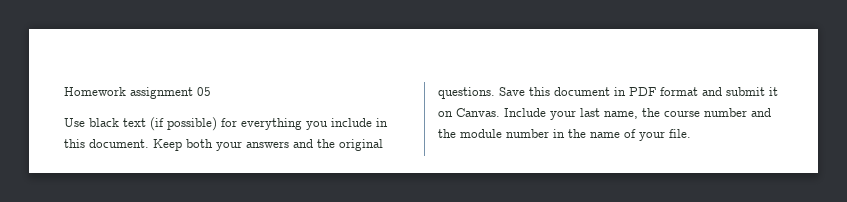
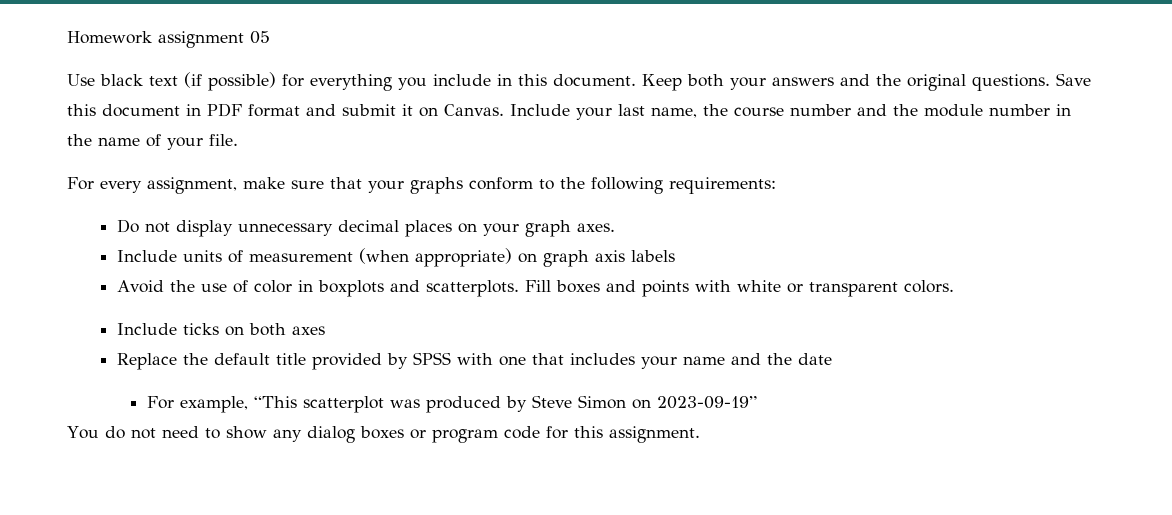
(691, 133) none -> [67,177,776,194] [116,219,615,237] [116,248,675,267] [116,280,954,297] [116,323,325,336] [116,352,832,370] [146,395,757,413] [67,426,700,443] // For every assignment, make sure that your graphs conform to the following requirements: // Do not display unnecessary decimal places on your graph axes. // Include units of measurement (when appropriate) on graph axis labels // Avoid the use of color in boxplots and scatterplots. Fill boxes and points with white or transparent colors. // Include ticks on both axes // Replace the default title provided by SPSS with one that includes your name and the date // For example, “This scatterplot was produced by Steve Simon on 2023-09-19” // You do not need to show any dialog boxes or program code for this assignment.

